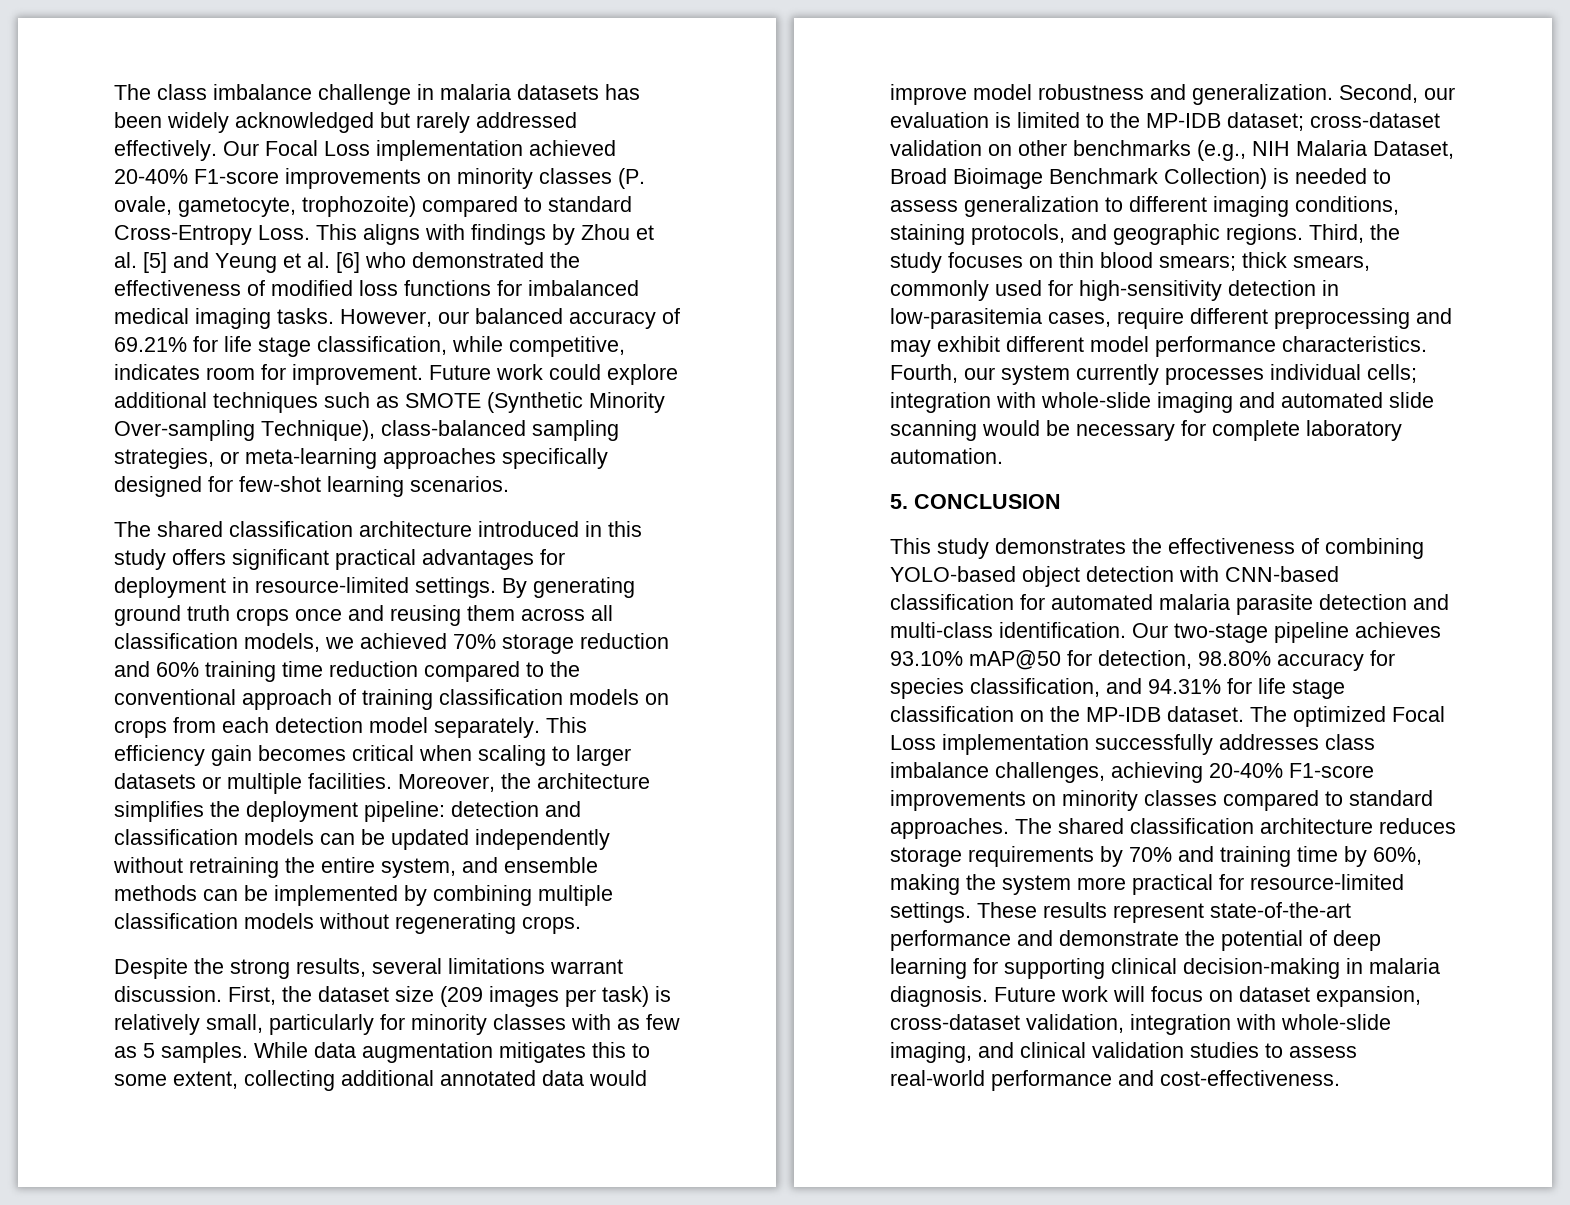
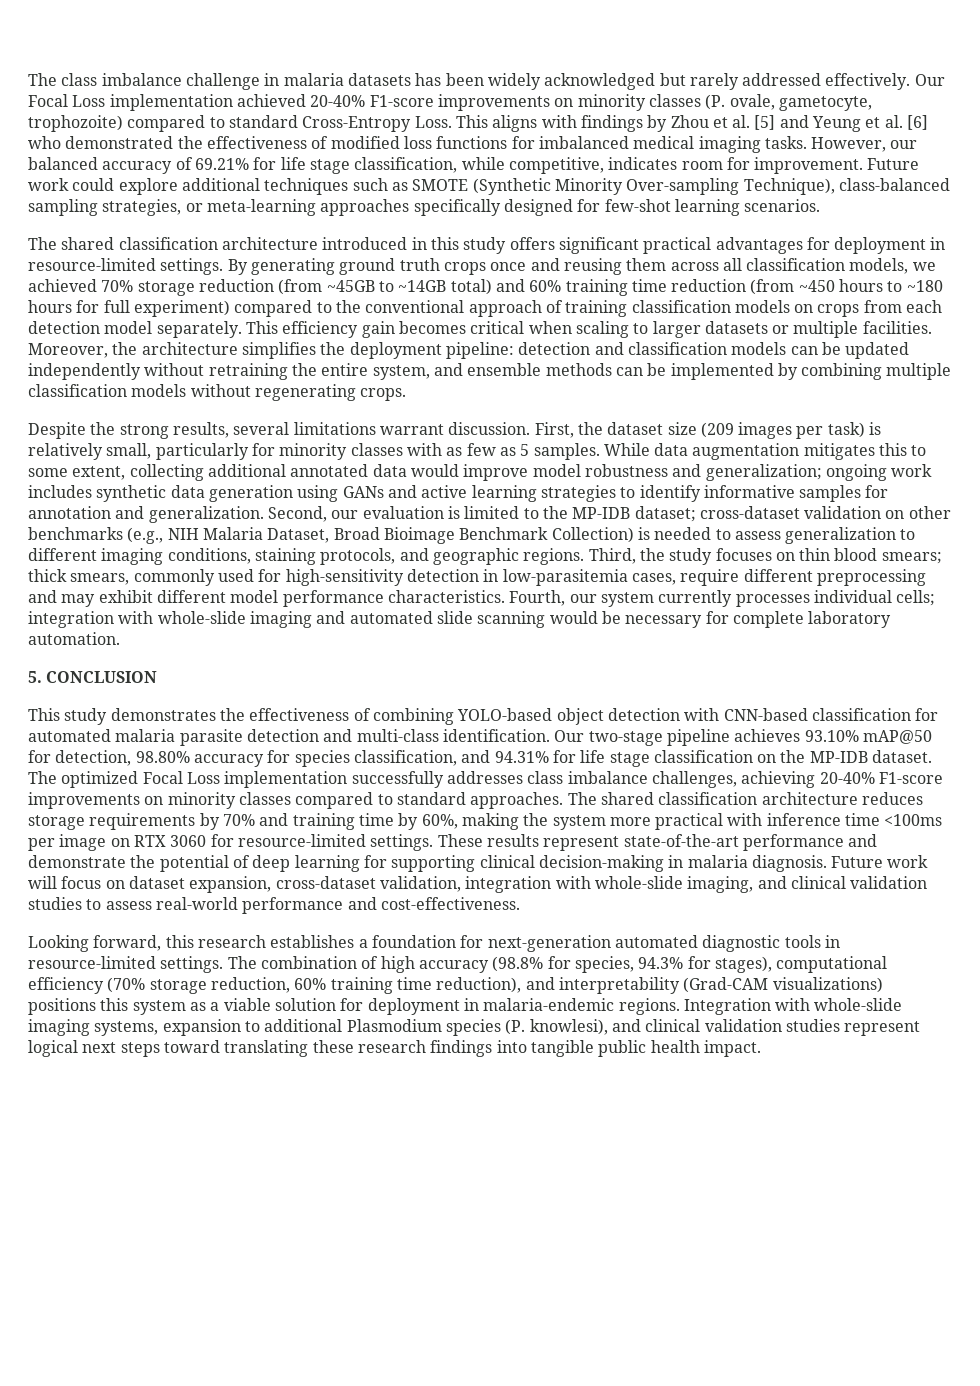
(669, 641) none -> [278,279,492,295] (from ~45GB to ~14GB total)
(418, 669) none -> [750,279,943,295] [28,300,230,317] (from ~450 hours to ~180 hours for full experiment)
(1186, 92) none -> [705,464,933,481] [28,485,889,502] [28,506,145,519] generalization; ongoing work includes synthetic data generation using GANs and active learning strategies to identify informative samples for annotation and
(1213, 884) none -> [727,813,943,826] [28,834,207,851] with inference time <100ms per image on RTX 3060
(1340, 1078) none -> [28,935,840,952] [28,956,888,973] [28,977,883,994] [28,998,903,1015] [28,1019,921,1036] [28,1040,761,1057] // Looking forward, this research establishes a foundation for next-generation automated diagnostic tools in resource-limited settings. The combination of high accuracy (98.8% for species, 94.3% for stages), computational efficiency (70% storage reduction, 60% training time reduction), and interpretability (Grad-CAM visualizations) positions this system as a viable solution for deployment in malaria-endemic regions. Integration with whole-slide imaging systems, expansion to additional Plasmodium species (P. knowlesi), and clinical validation studies represent logical next steps toward translating these research findings into tangible public health impact.

